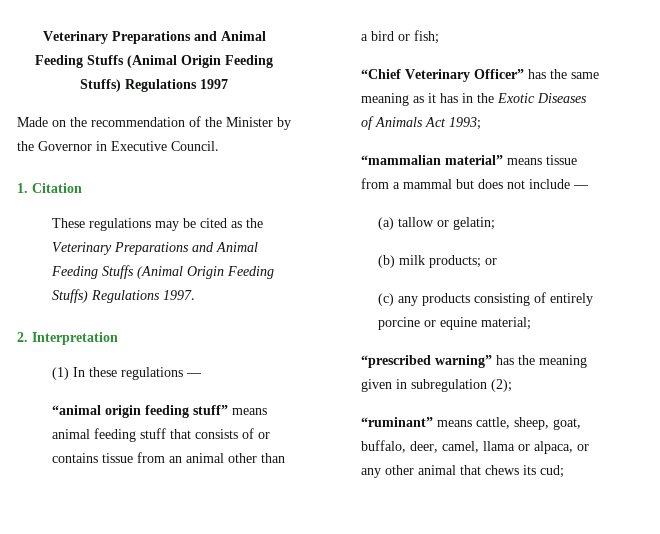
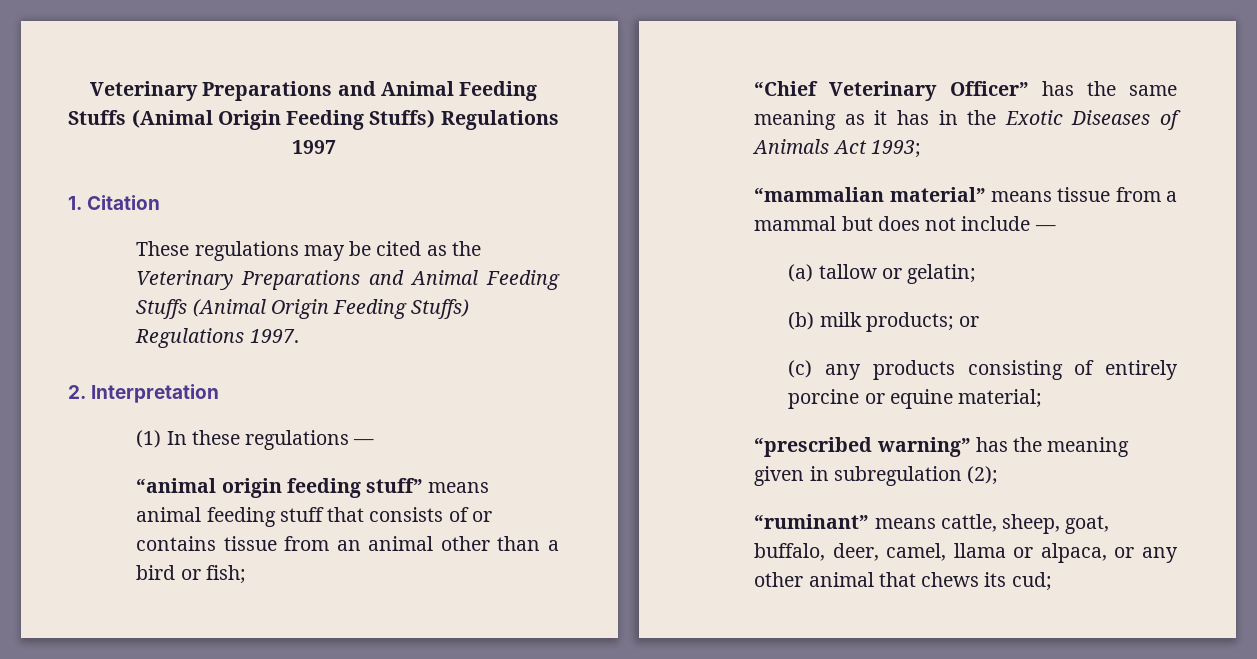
[17,116,291,130] [17,141,219,151] // Made on the recommendation of the Minister by the Governor in Executive Council. -> (336, 147) none

